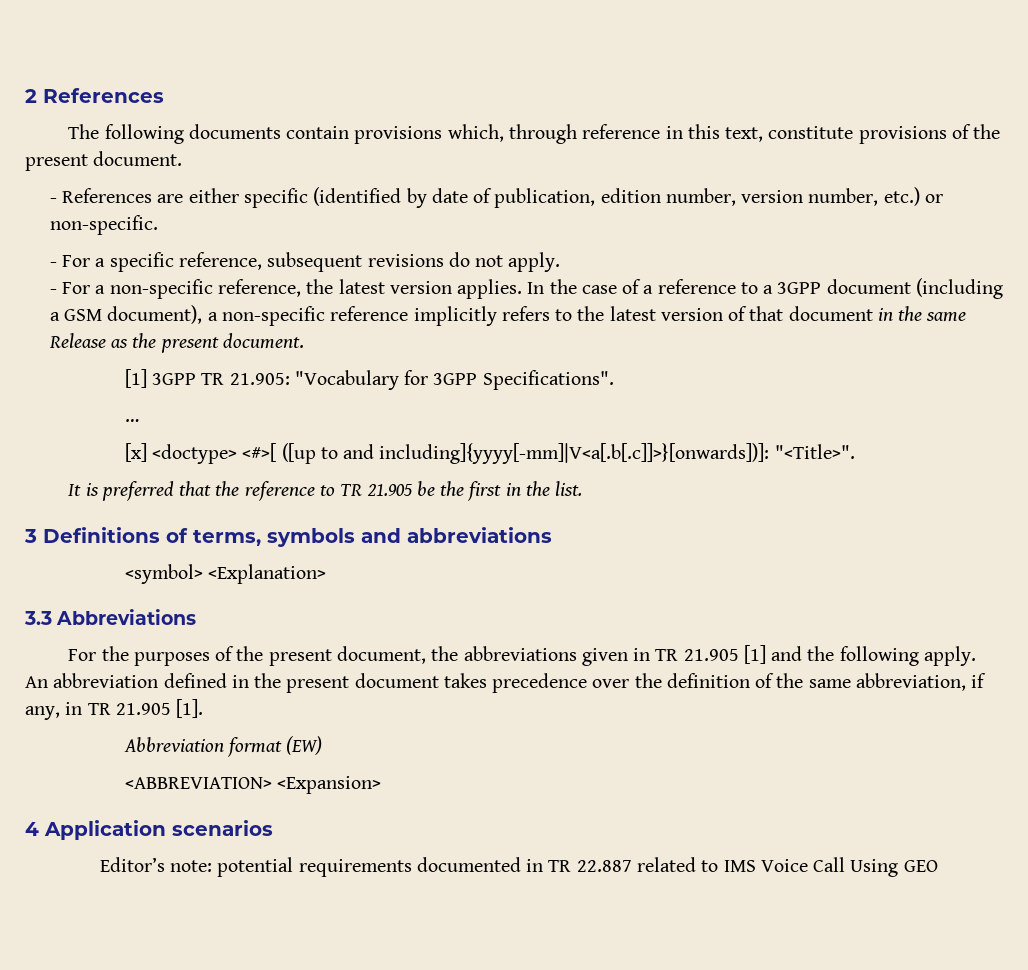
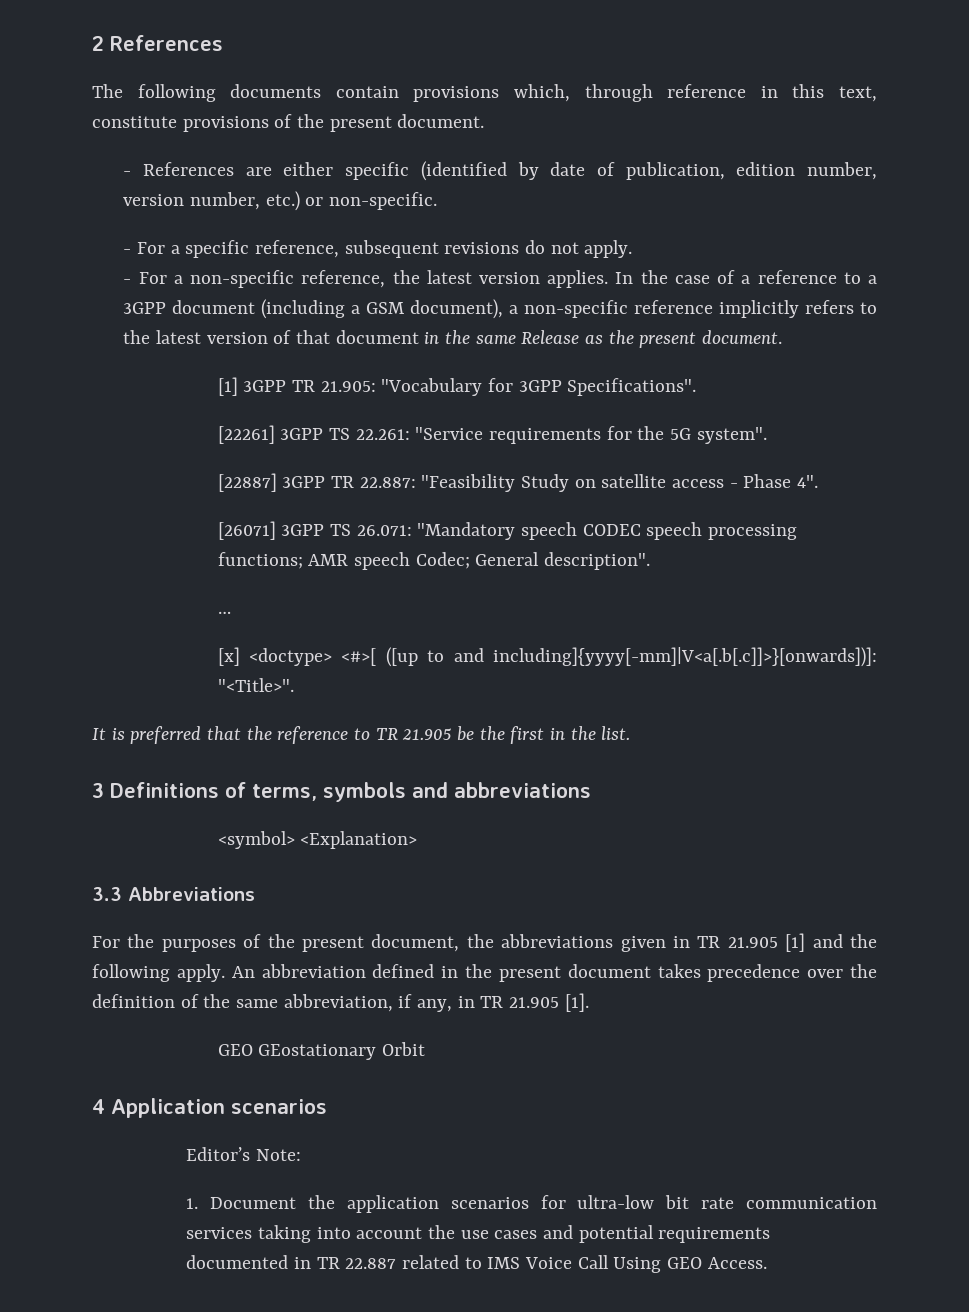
(614, 380) none -> [217,425,767,444] [217,473,818,492] [217,521,797,540] [217,552,650,570] // [22261] 3GPP TS 22.261: "Service requirements for the 5G system". // [22887] 3GPP TR 22.887: "Feasibility Study on satellite access - Phase 4". // [26071] 3GPP TS 26.071: "Mandatory speech CODEC speech processing functions; AMR speech Codec; General description".
[123,736,323,757] [124,776,382,794] Abbreviation format (EW) // <ABBREVIATION> <Expansion> -> [217,1042,425,1060] GEO GEostationary Orbit
[170,860,213,872] note: -> [255,1149,301,1161] [186,1195,877,1213] [186,1225,573,1243] Note: // 1. Document the application scenarios for ultra-low bit rate communication services taking into account the use cases and
(938, 866) none -> [707,1257,767,1269] Access.

